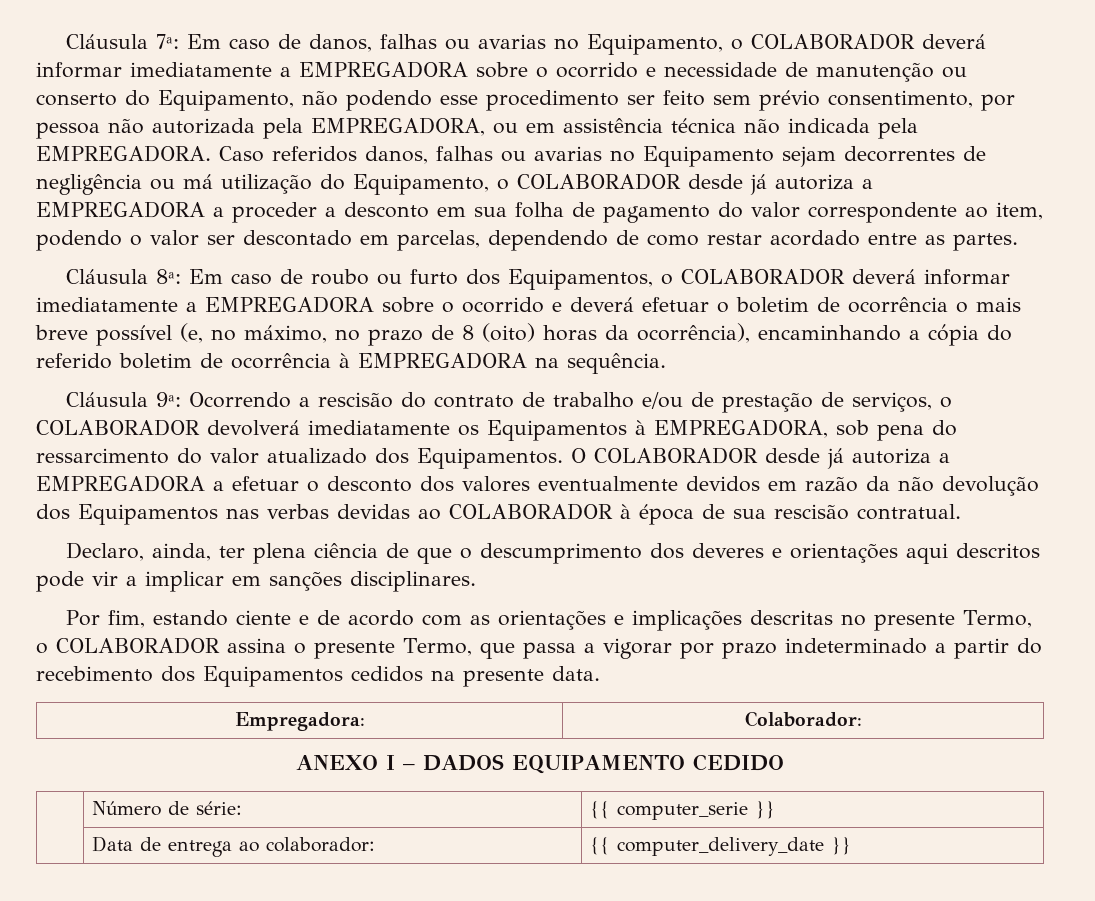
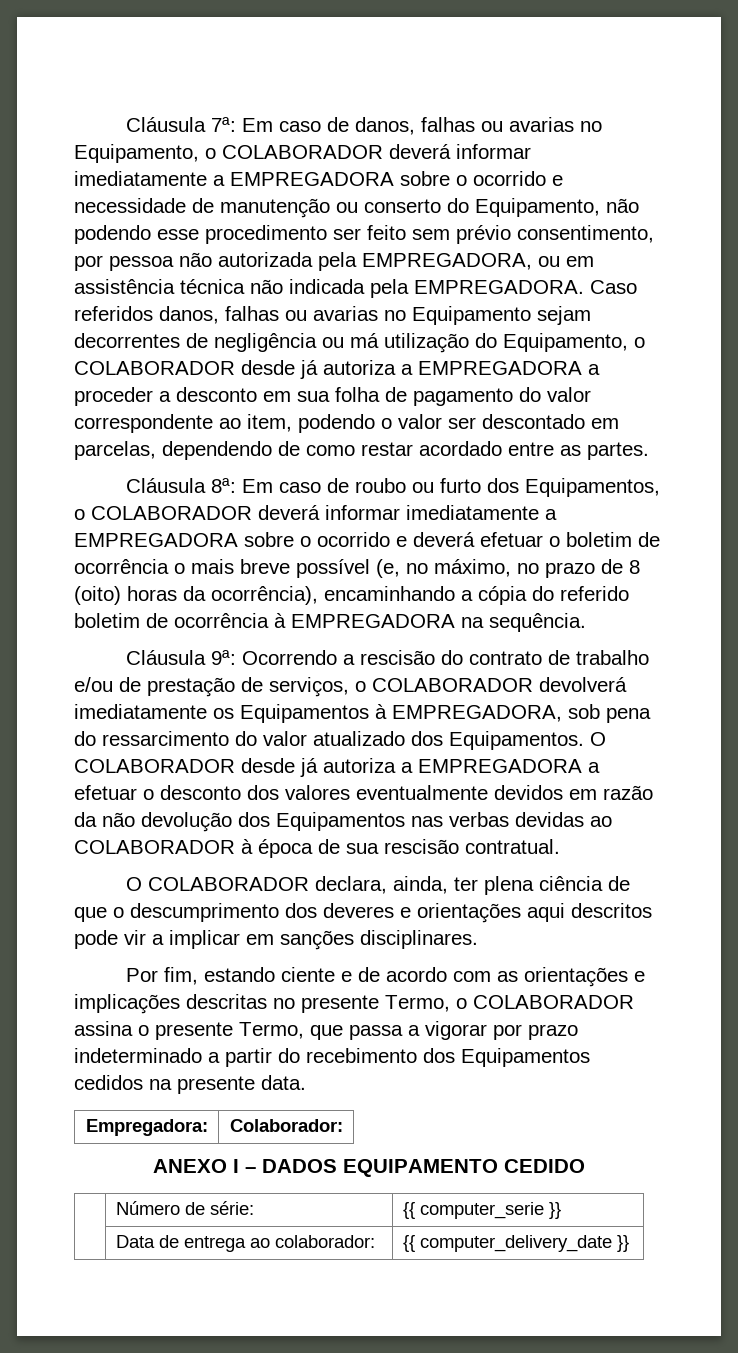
[65,542,144,561] Declaro, -> [126,876,388,894] O COLABORADOR declara,

